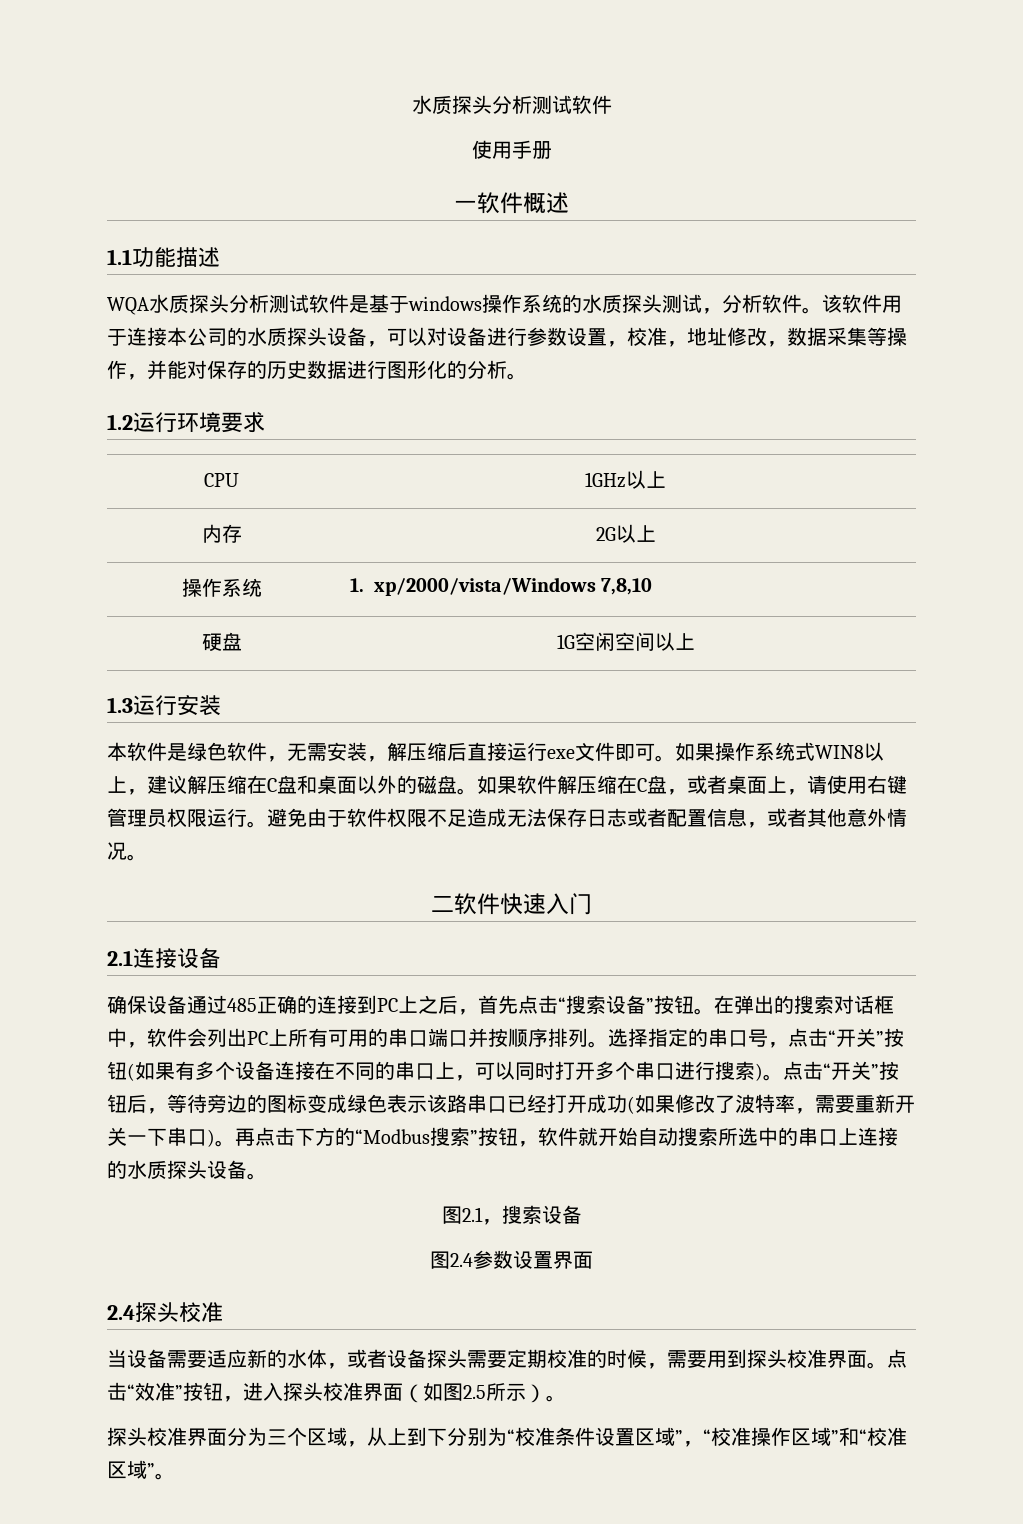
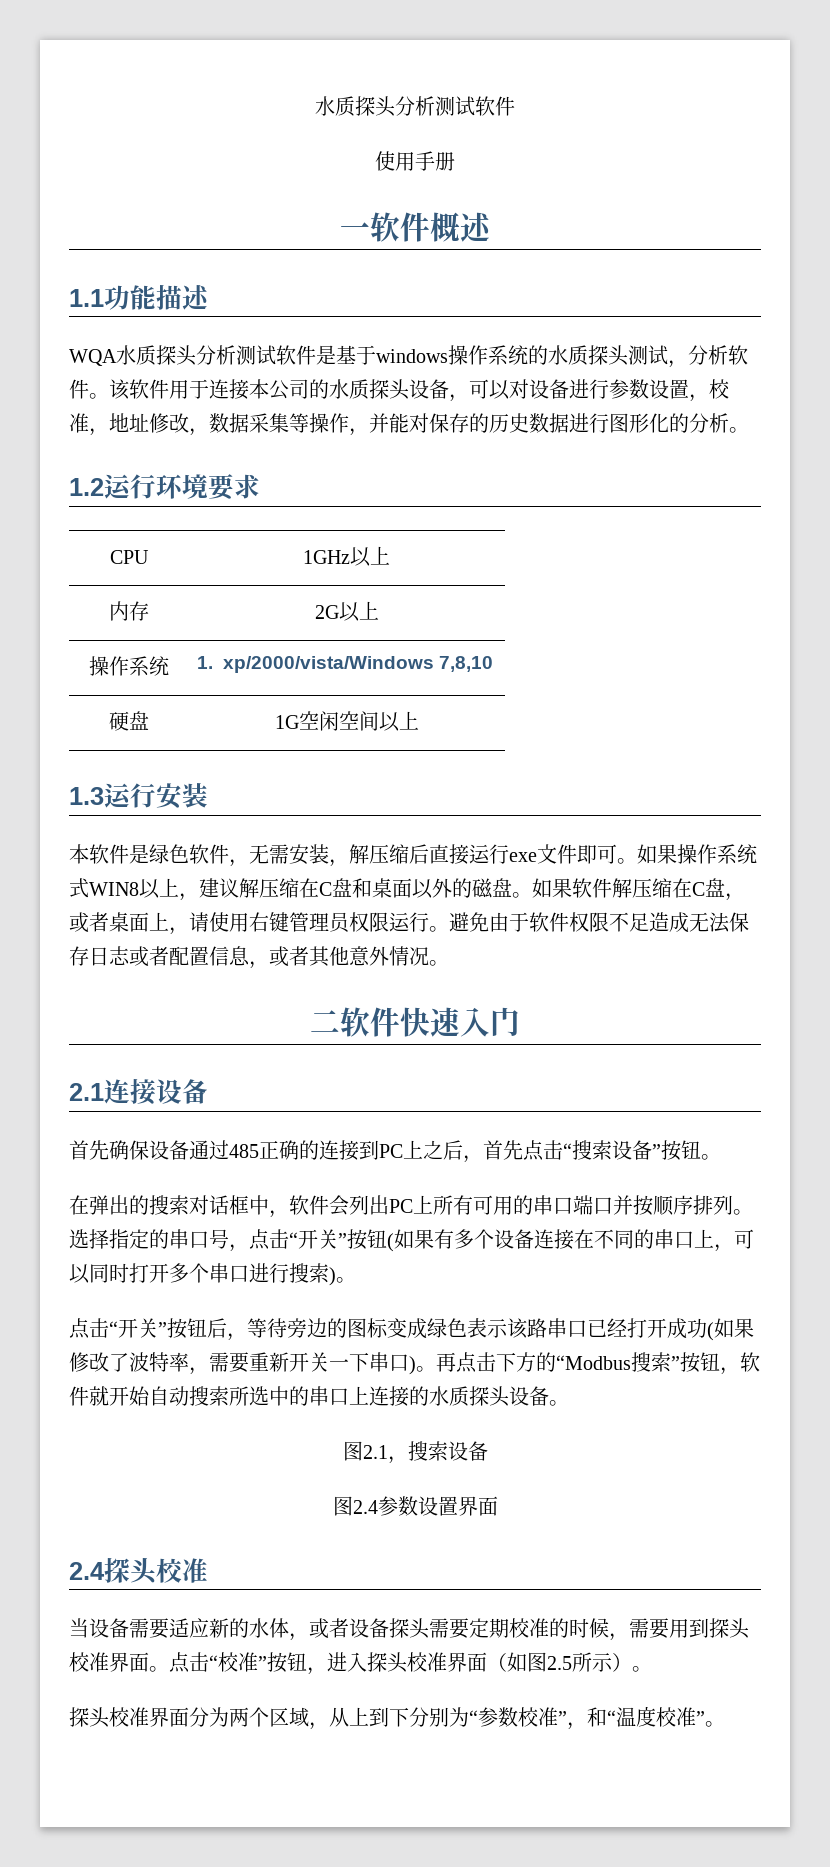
(221, 958) none -> [69,1140,109,1160] 首先
(714, 1011) none -> (721, 1157) //
(783, 1077) none -> (356, 1280) //
[135,1382,155,1401] 效 -> [218,1652,239,1672] 校
[267,1429,287,1445] 三 -> [229,1707,249,1727] 两
[515,1427,907,1447] [107,1460,147,1479] 校准条件设置区域”，“校准操作区域”和“校准区域 -> [478,1706,696,1730] 参数校准”，和“温度校准

